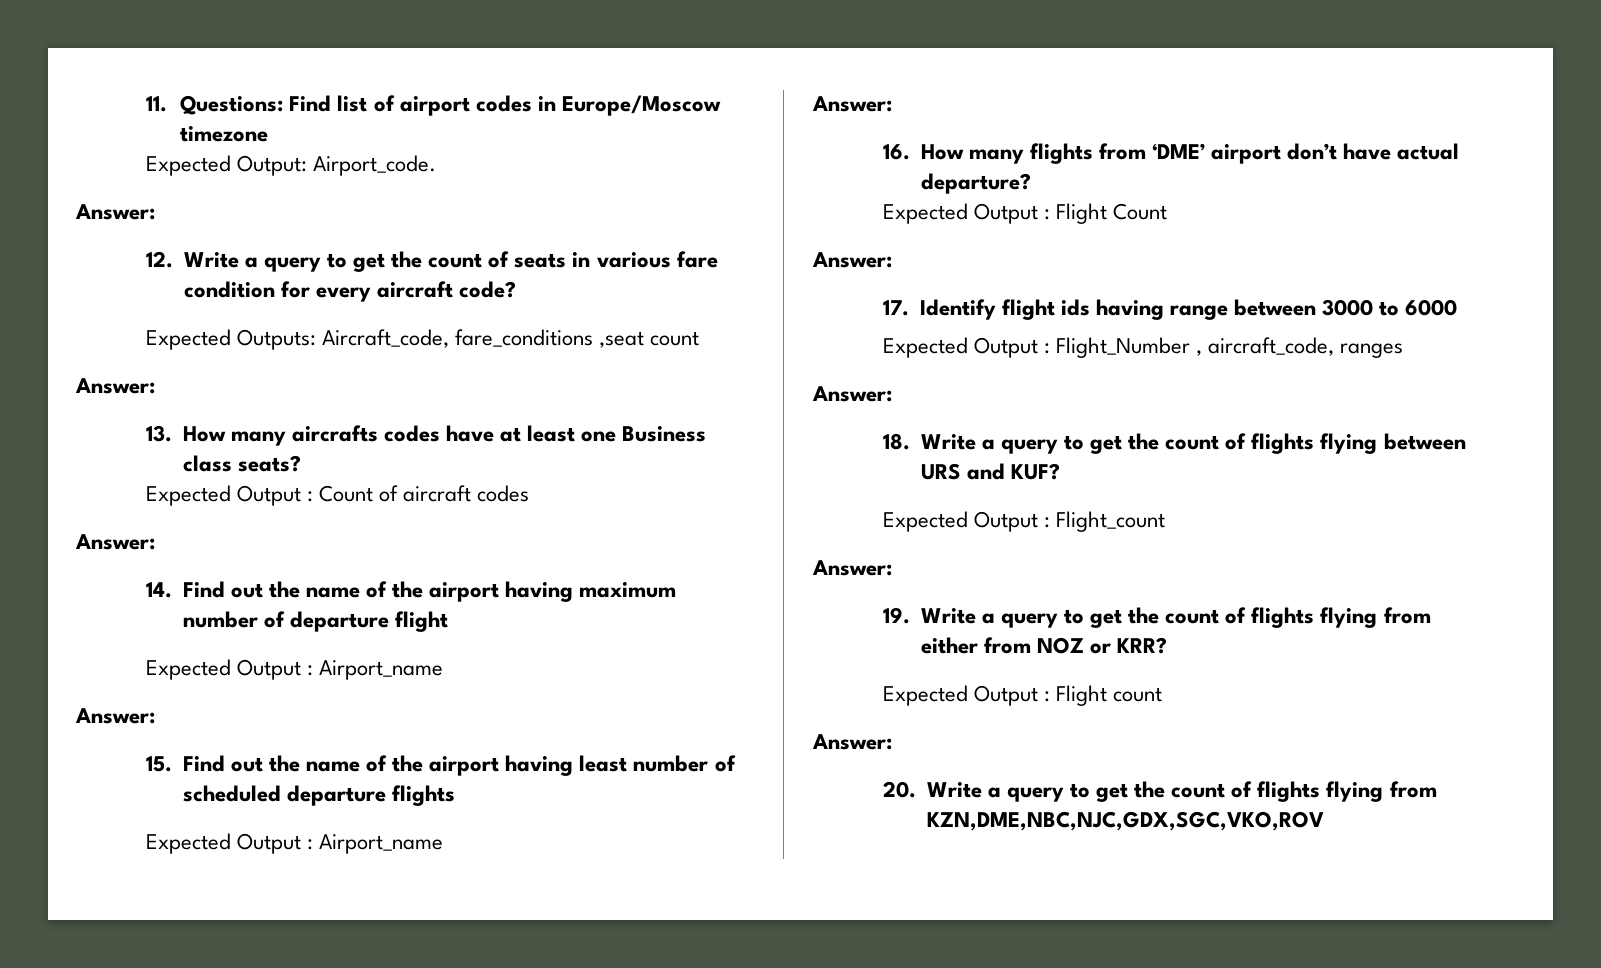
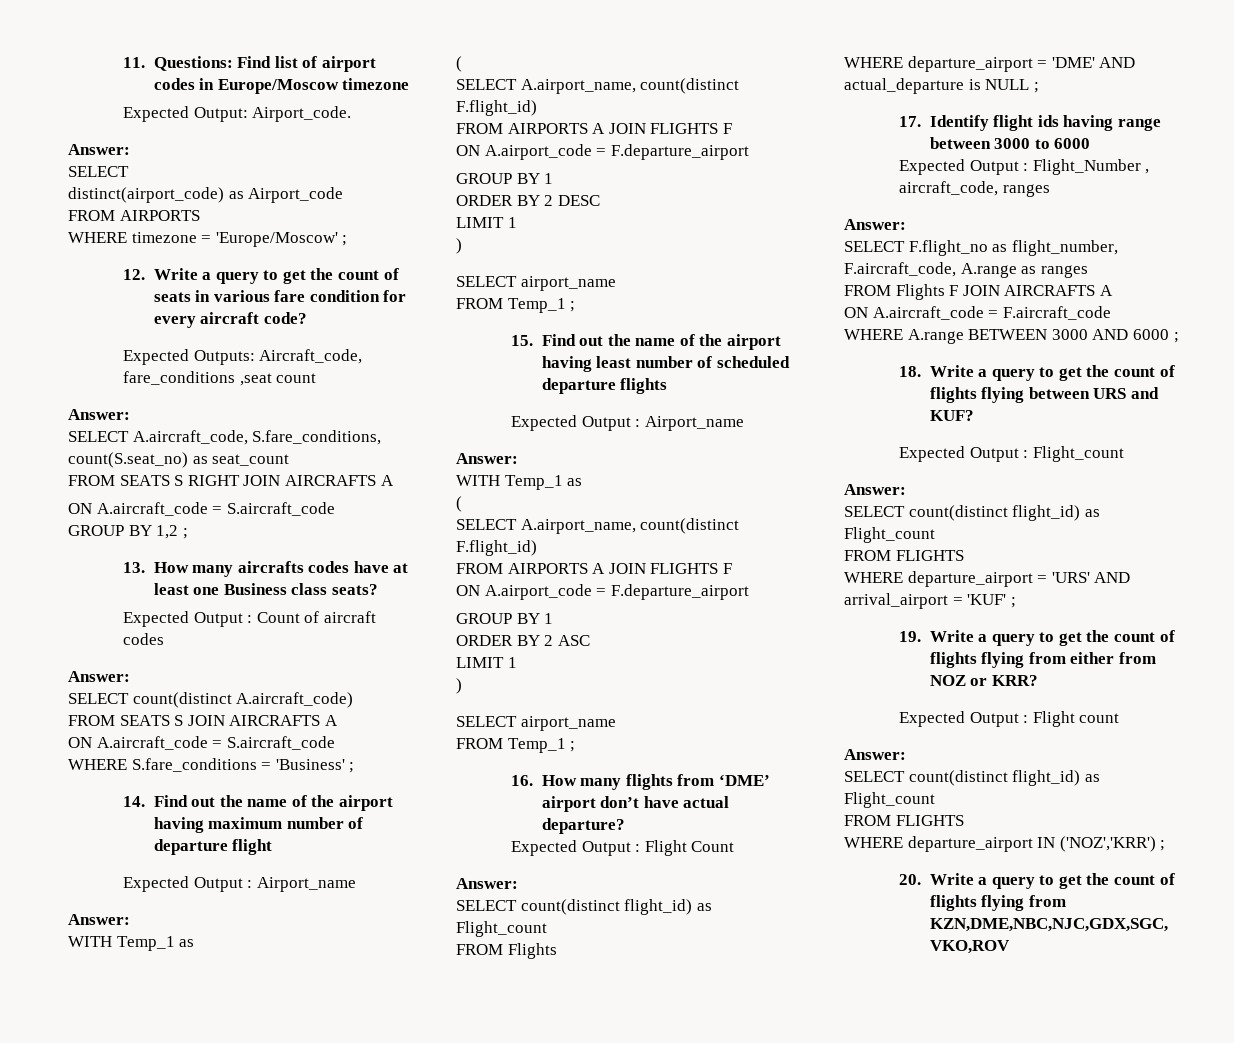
(155, 212) none -> [68,166,129,177] [68,187,344,203] [68,210,200,221] [68,232,348,247] // SELECT // distinct(airport_code) as Airport_code // FROM AIRPORTS // WHERE timezone = 'Europe/Moscow' ;
(155, 386) none -> [68,430,382,445] [68,452,290,468] [68,475,394,486] [68,502,335,516] [68,525,188,539] // SELECT A.aircraft_code, S.fare_conditions, count(S.seat_no) as seat_count // FROM SEATS S RIGHT JOIN AIRCRAFTS A // ON A.aircraft_code = S.aircraft_code // GROUP BY 1,2 ;
(155, 542) none -> [68,692,354,708] [68,715,338,726] [68,736,335,750] [68,758,355,773] // SELECT count(distinct A.aircraft_code) // FROM SEATS S JOIN AIRCRAFTS A // ON A.aircraft_code = S.aircraft_code // WHERE S.fare_conditions = 'Business' ;
(155, 716) none -> [68,936,195,951] [456,56,462,72] [456,78,740,94] [456,100,537,116] [456,123,732,134] [456,144,749,160] [456,173,554,184] [456,195,600,206] [456,217,517,228] [456,238,462,254] [456,276,616,291] [456,298,576,313] // WITH Temp_1 as // ( // SELECT A.airport_name, count(distinct F.flight_id) // FROM AIRPORTS A JOIN FLIGHTS F // ON A.airport_code = F.departure_airport // GROUP BY 1 // ORDER BY 2 DESC // LIMIT 1 // ) // SELECT airport_name // FROM Temp_1 ;
(892, 104) none -> [456,475,583,490] [456,496,462,512] [456,518,740,534] [456,540,537,556] [456,563,732,574] [456,584,749,600] [456,613,554,624] [456,635,590,646] [456,657,517,668] [456,678,462,694] [456,716,616,731] [456,738,576,753] // WITH Temp_1 as // ( // SELECT A.airport_name, count(distinct F.flight_id) // FROM AIRPORTS A JOIN FLIGHTS F // ON A.airport_code = F.departure_airport // GROUP BY 1 // ORDER BY 2 ASC // LIMIT 1 // ) // SELECT airport_name // FROM Temp_1 ;
(892, 260) none -> [456,899,712,915] [456,921,547,937] [456,943,557,959] [844,56,1136,72] [844,78,1039,94] // SELECT count(distinct flight_id) as Flight_count // FROM Flights // WHERE departure_airport = 'DME' AND actual_departure is NULL ;
(892, 394) none -> [844,240,1118,256] [844,262,1088,278] [844,284,1113,300] [844,306,1111,320] [844,329,1179,344] // SELECT F.flight_no as flight_number, F.aircraft_code, A.range as ranges // FROM Flights F JOIN AIRCRAFTS A // ON A.aircraft_code = F.aircraft_code // WHERE A.range BETWEEN 3000 AND 6000 ;
(892, 568) none -> [844,505,1100,521] [844,527,935,543] [844,550,964,561] [844,571,1131,587] [844,593,1016,609] // SELECT count(distinct flight_id) as Flight_count // FROM FLIGHTS // WHERE departure_airport = 'URS' AND arrival_airport = 'KUF' ;
(892, 742) none -> [844,770,1100,786] [844,792,935,808] [844,815,964,826] [844,836,1166,852] // SELECT count(distinct flight_id) as Flight_count // FROM FLIGHTS // WHERE departure_airport IN ('NOZ','KRR') ;

